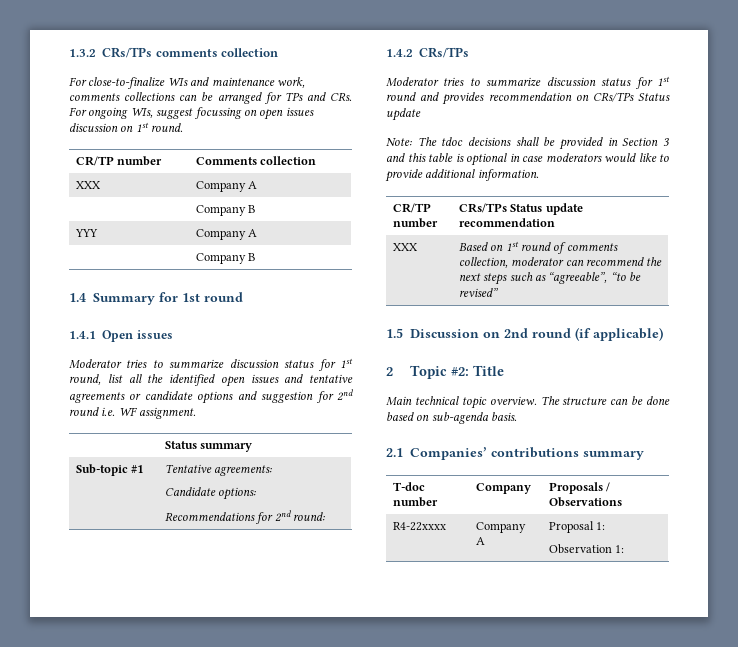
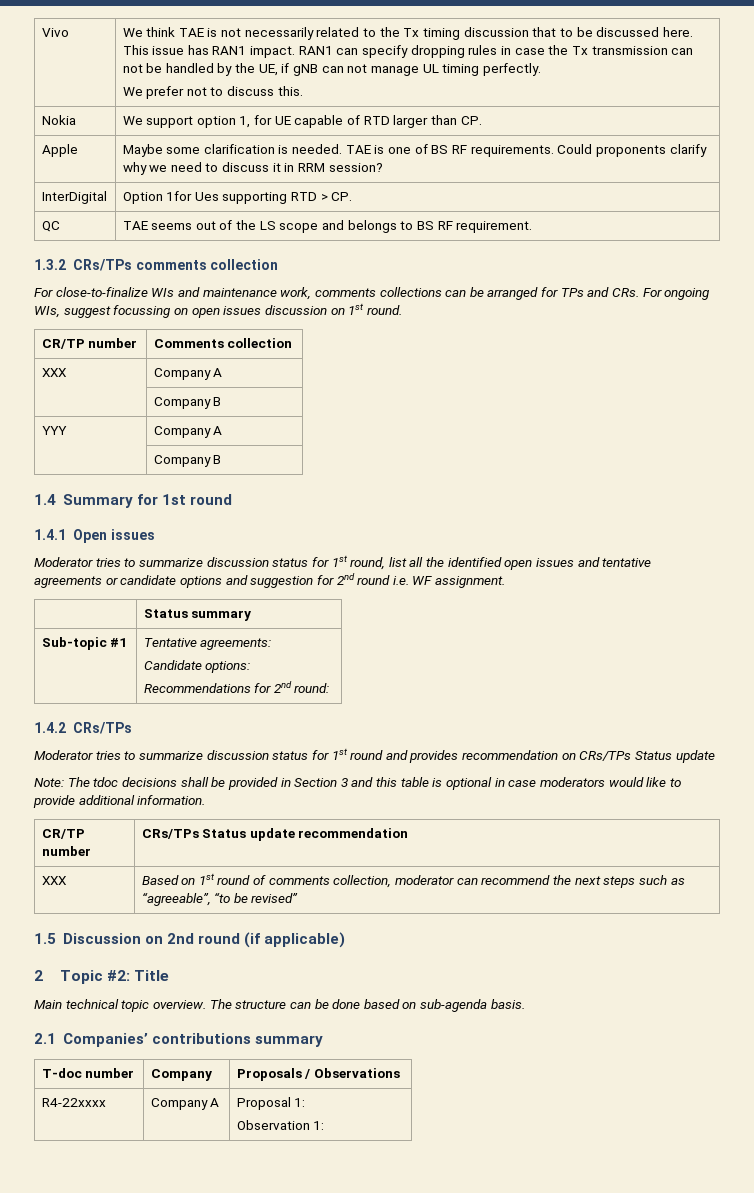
(69, 53) none -> [41,28,69,37] [122,27,693,40] [122,45,694,58] [122,63,541,76] [122,86,303,99] [41,115,76,125] [122,115,482,128] [41,144,78,157] [122,144,707,157] [122,162,383,175] [41,191,107,204] [122,191,353,204] [41,221,60,232] [122,220,533,233] Vivo | We think TAE is not necessarily related to the Tx timing discussion that to be discussed here. This issue has RAN1 impact. RAN1 can specify dropping rules in case the Tx transmission can not be handled by the UE, if gNB can not manage UL timing perfectly. // We prefer not to discuss this. // Nokia | We support option 1, for UE capable of RTD larger than CP. // Apple | Maybe some clarification is needed. TAE is one of BS RF requirements. Could proponents clarify why we need to discuss it in RRM session? // InterDigital | Option 1for Ues supporting RTD > CP. // QC | TAE seems out of the LS scope and belongs to BS RF requirement. //

